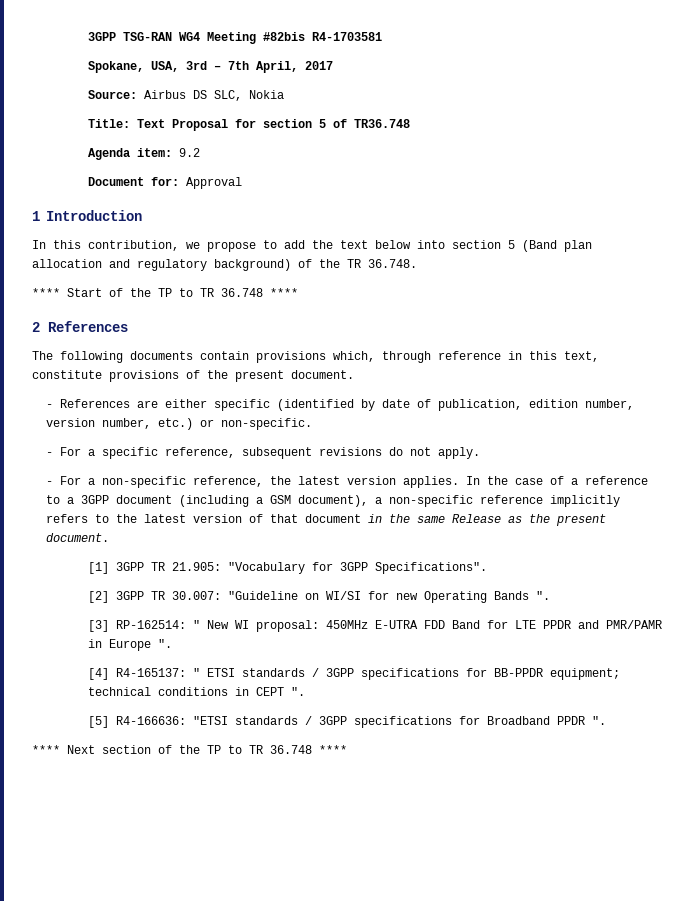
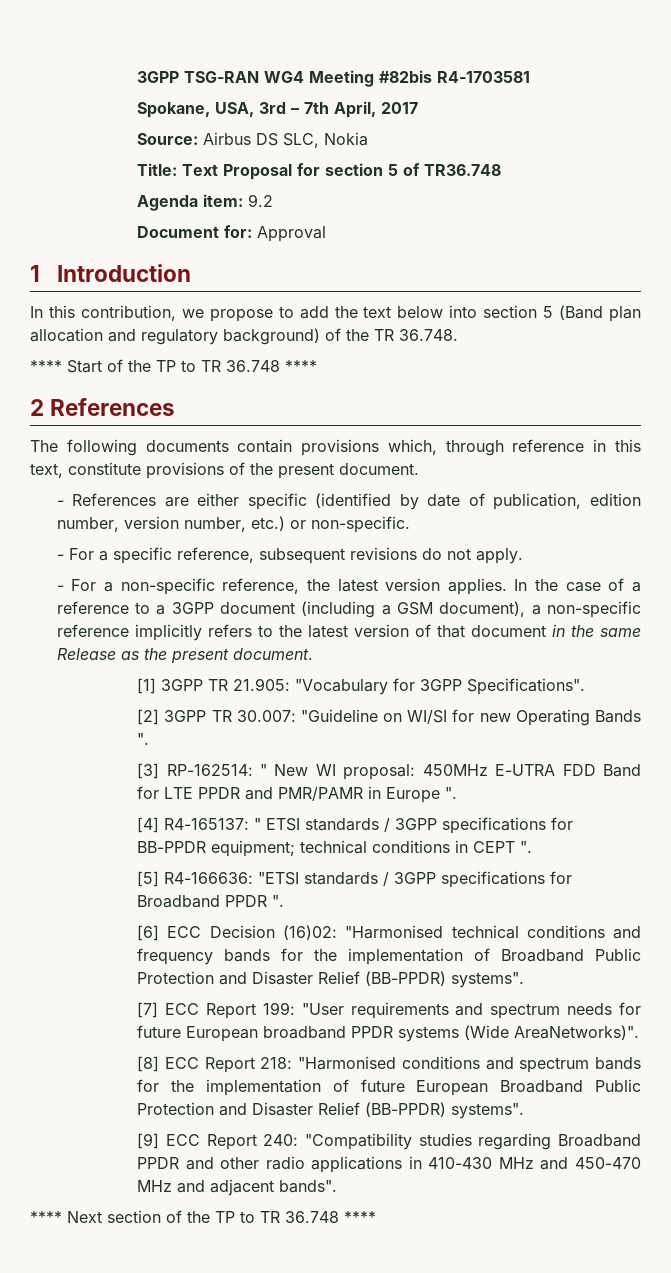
(606, 720) none -> [137,925,641,941] [137,948,641,965] [137,971,525,988] [137,1002,642,1019] [137,1025,640,1042] [137,1056,642,1073] [137,1079,642,1096] [137,1102,525,1119] [137,1133,641,1150] [137,1156,641,1173] [137,1179,338,1196] // [6] ECC Decision (16)02: "Harmonised technical conditions and frequency bands for the implementation of Broadband Public Protection and Disaster Relief (BB-PPDR) systems". // [7] ECC Report 199: "User requirements and spectrum needs for future European broadband PPDR systems (Wide AreaNetworks)". // [8] ECC Report 218: "Harmonised conditions and spectrum bands for the implementation of future European Broadband Public Protection and Disaster Relief (BB-PPDR) systems". // [9] ECC Report 240: "Compatibility studies regarding Broadband PPDR and other radio applications in 410-430 MHz and 450-470 MHz and adjacent bands".

